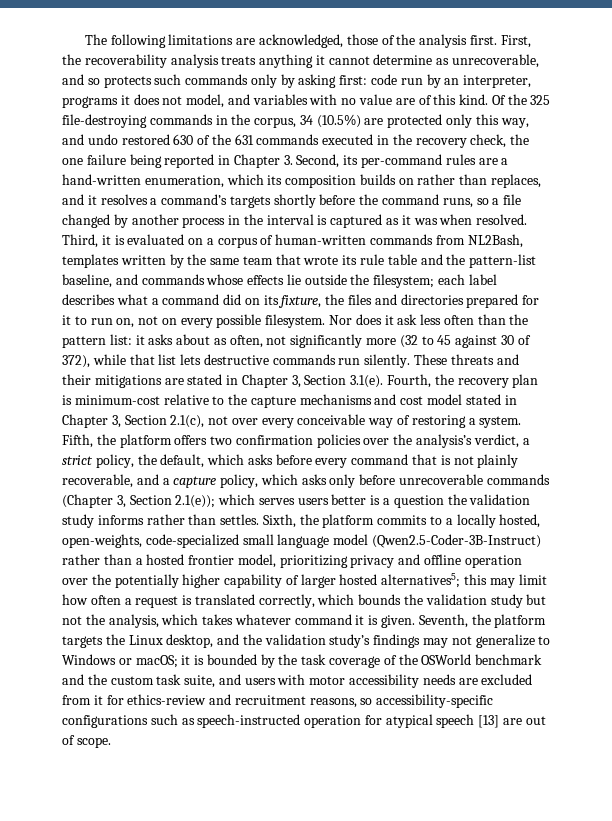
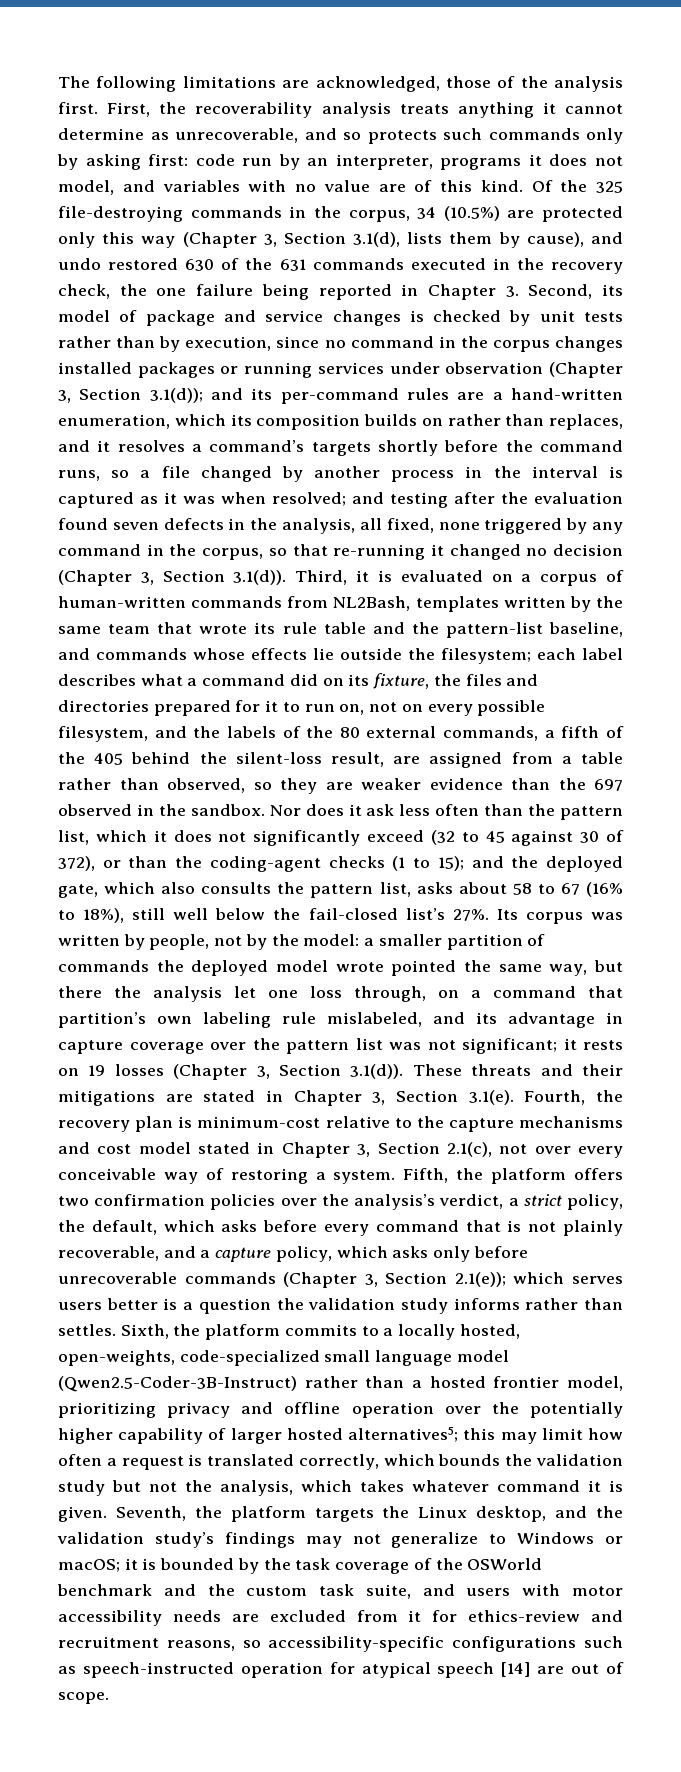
[500,118,529,128] way, -> [141,232,584,248] way (Chapter 3, Section 3.1(d), lists them by cause),
(359, 160) none -> [58,310,623,326] [58,336,624,352] [58,362,623,378] [58,388,273,403] model of package and service changes is checked by unit tests rather than by execution, since no command in the corpus changes installed packages or running services under observation (Chapter 3, Section 3.1(d)); and its
[476,214,528,225] resolved. -> [272,492,623,508] [58,518,623,534] [58,544,623,560] [58,570,287,586] resolved; and testing after the evaluation found seven defects in the analysis, all fixed, none triggered by any command in the corpus, so that re-running it changed no decision (Chapter 3, Section 3.1(d)).
[265,314,326,328] filesystem. -> [58,726,624,742] [58,752,623,768] [58,778,623,794] [58,804,265,816] filesystem, and the labels of the 80 external commands, a fifth of the 405 behind the silent-loss result, are assigned from a table rather than observed, so they are weaker evidence than the 697 observed in the sandbox.
[109,334,263,348] list: it asks about as often, -> [58,830,212,845] list, which it does
[366,338,397,345] more -> [367,830,424,842] exceed
[92,354,411,368] while that list lets destructive commands run silently. -> [102,856,624,872] [58,882,623,898] [58,908,623,924] [58,934,546,950] [58,960,624,976] [58,986,623,1002] [58,1012,623,1028] [58,1038,623,1054] [58,1064,404,1080] or than the coding-agent checks (1 to 15); and the deployed gate, which also consults the pattern list, asks about 58 to 67 (16% to 18%), still well below the fail-closed list’s 27%. Its corpus was written by people, not by the model: a smaller partition of commands the deployed model wrote pointed the same way, but there the analysis let one loss through, on a command that partition’s own labeling rule mislabeled, and its advantage in capture coverage over the pattern list was not significant; it rests on 19 losses (Chapter 3, Section 3.1(d)).
[478,715,500,728] [13] -> [501,1662,531,1677] [14]

